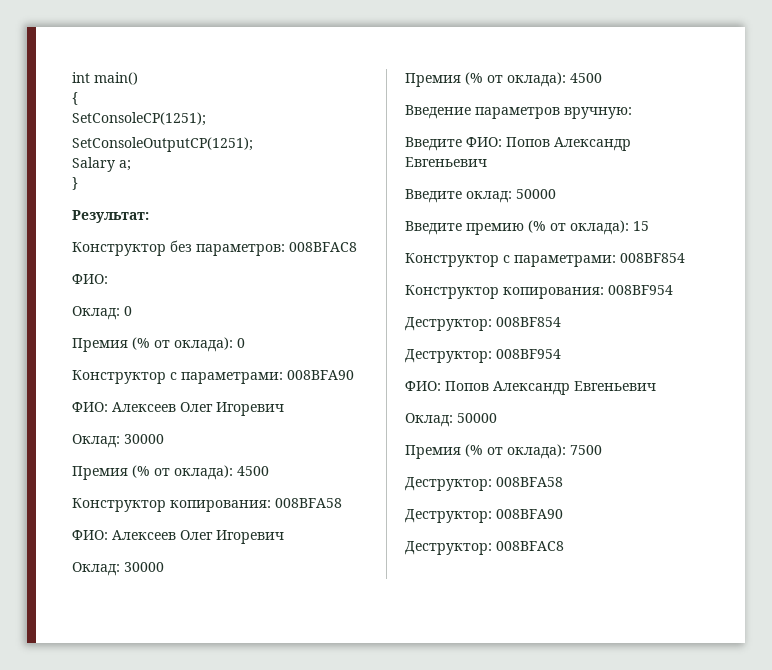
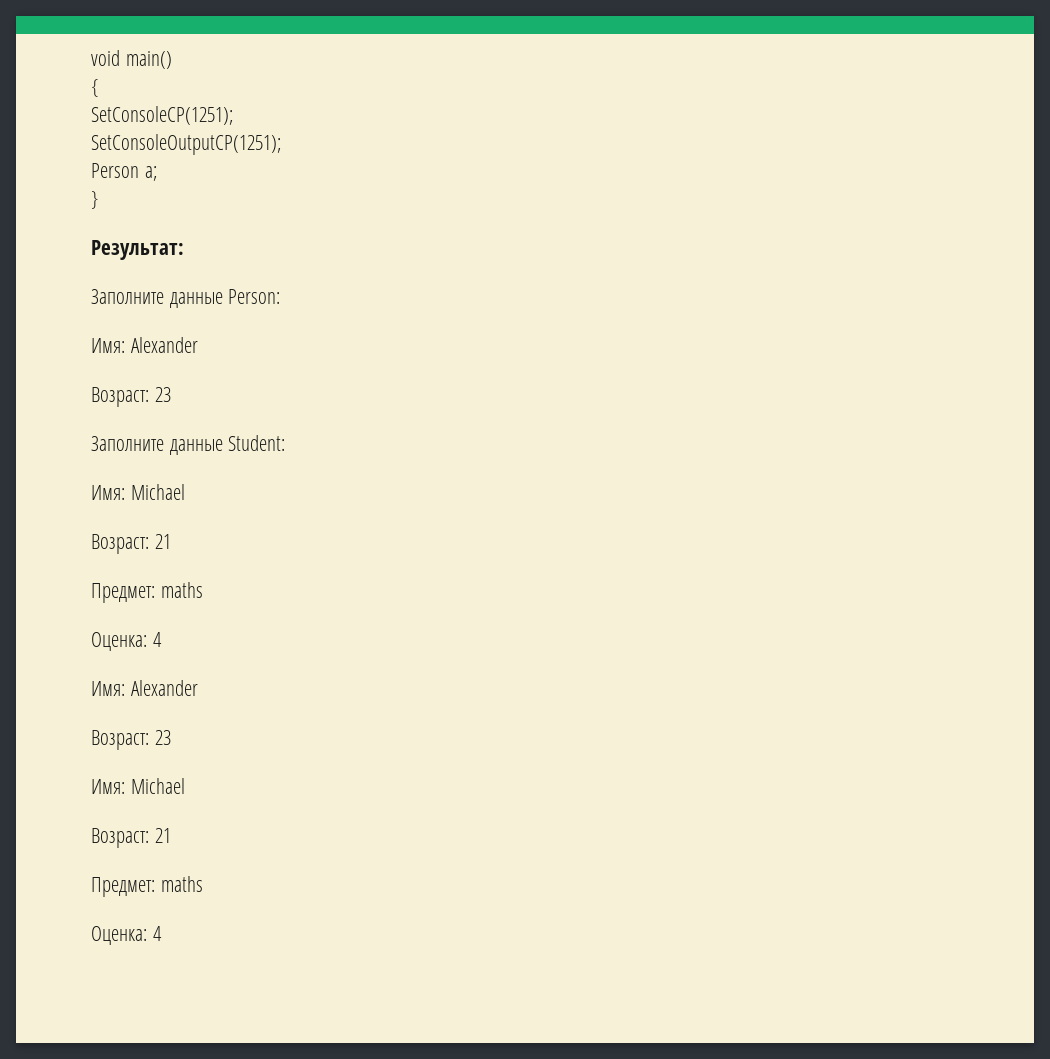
[72,72,90,83] int -> [91,50,120,66] void
[72,157,115,172] Salary -> [91,163,139,178] Person
[72,240,357,256] [72,274,108,284] [72,306,132,320] [72,337,245,352] [72,370,354,384] [72,402,284,416] [72,434,164,448] [72,465,269,480] [72,498,342,512] [72,530,284,544] [72,562,164,576] [405,72,602,87] [405,105,632,119] [405,137,631,151] [405,157,487,167] [405,189,556,203] [405,220,649,235] [405,253,685,267] [405,285,673,299] [405,317,561,331] [405,349,561,363] [405,381,656,395] [405,413,497,427] [405,444,602,459] [405,477,563,491] [405,509,563,523] [405,541,564,555] Конструктор без параметров: 008BFAC8 // ФИО: // Оклад: 0 // Премия (% от оклада): 0 // Конструктор с параметрами: 008BFA90 // ФИО: Алексеев Олег Игоревич // Оклад: 30000 // Премия (% от оклада): 4500 // Конструктор копирования: 008BFA58 // ФИО: Алексеев Олег Игоревич // Оклад: 30000 // Премия (% от оклада): 4500 // Введение параметров вручную: // Введите ФИО: Попов Александр Евгеньевич // Введите оклад: 50000 // Введите премию (% от оклада): 15 // Конструктор с параметрами: 008BF854 // Конструктор копирования: 008BF954 // Деструктор: 008BF854 // Деструктор: 008BF954 // ФИО: Попов Александр Евгеньевич // Оклад: 50000 // Премия (% от оклада): 7500 // Деструктор: 008BFA58 // Деструктор: 008BFA90 // Деструктор: 008BFAC8 -> [91,289,281,308] [91,337,198,353] [91,387,171,407] [91,435,286,455] [91,484,185,500] [91,534,171,554] [91,582,203,603] [91,632,162,651] [91,680,198,696] [91,730,171,750] [91,778,185,794] [91,828,171,848] [91,876,203,897] [91,926,162,945] Заполните данные Person: // Имя: Alexander // Возраст: 23 // Заполните данные Student: // Имя: Michael // Возраст: 21 // Предмет: maths // Оценка: 4 // Имя: Alexander // Возраст: 23 // Имя: Michael // Возраст: 21 // Предмет: maths // Оценка: 4

